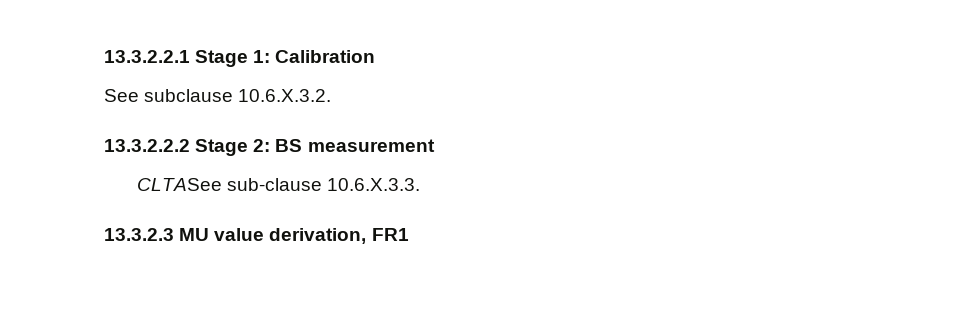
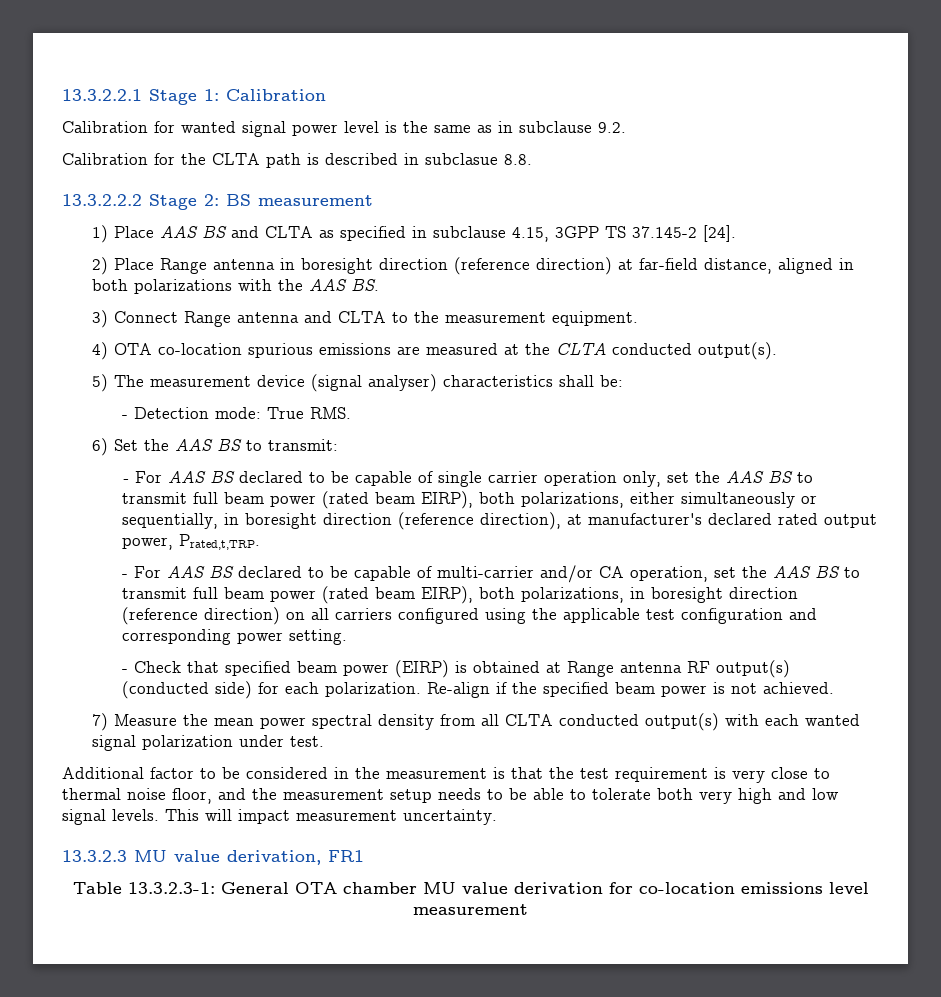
[104,89,332,102] See subclause 10.6.X.3.2. -> [62,121,626,137] [62,153,532,168] Calibration for wanted signal power level is the same as in subclause 9.2. // Calibration for the CLTA path is described in subclasue 8.8.
[137,178,421,191] CLTASee sub-clause 10.6.X.3.3. -> [92,225,737,243] [92,257,855,275] [92,278,380,294] [92,310,639,328] [92,342,778,360] [92,374,624,392] [122,407,352,419] [92,438,339,456] [122,470,814,487] [122,491,818,509] [122,512,878,530] [122,534,261,550] [122,565,861,583] [122,586,799,604] [122,607,818,625] [122,629,348,645] [122,660,791,678] [122,681,835,699] [92,713,861,731] [92,735,325,751] [62,767,830,783] [62,788,839,804] [62,809,497,825] 1) Place AAS BS and CLTA as specified in subclause 4.15, 3GPP TS 37.145-2 [24]. // 2) Place Range antenna in boresight direction (reference direction) at far-field distance, aligned in both polarizations with the AAS BS. // 3) Connect Range antenna and CLTA to the measurement equipment. // 4) OTA co-location spurious emissions are measured at the CLTA conducted output(s). // 5) The measurement device (signal analyser) characteristics shall be: // - Detection mode: True RMS. // 6) Set the AAS BS to transmit: // - For AAS BS declared to be capable of single carrier operation only, set the AAS BS to transmit full beam power (rated beam EIRP), both polarizations, either simultaneously or sequentially, in boresight direction (reference direction), at manufacturer's declared rated output power, Prated,t,TRP. // - For AAS BS declared to be capable of multi-carrier and/or CA operation, set the AAS BS to transmit full beam power (rated beam EIRP), both polarizations, in boresight direction (reference direction) on all carriers configured using the applicable test configuration and corresponding power setting. // - Check that specified beam power (EIRP) is obtained at Range antenna RF output(s) (conducted side) for each polarization. Re-align if the specified beam power is not achieved. // 7) Measure the mean power spectral density from all CLTA conducted output(s) with each wanted signal polarization under test. // Additional factor to be considered in the measurement is that the test requirement is very close to thermal noise floor, and the measurement setup needs to be able to tolerate both very high and low signal levels. This will impact measurement uncertainty.
(409, 234) none -> [72,882,869,894] [413,904,528,915] // Table 13.3.2.3-1: General OTA chamber MU value derivation for co-location emissions level measurement

